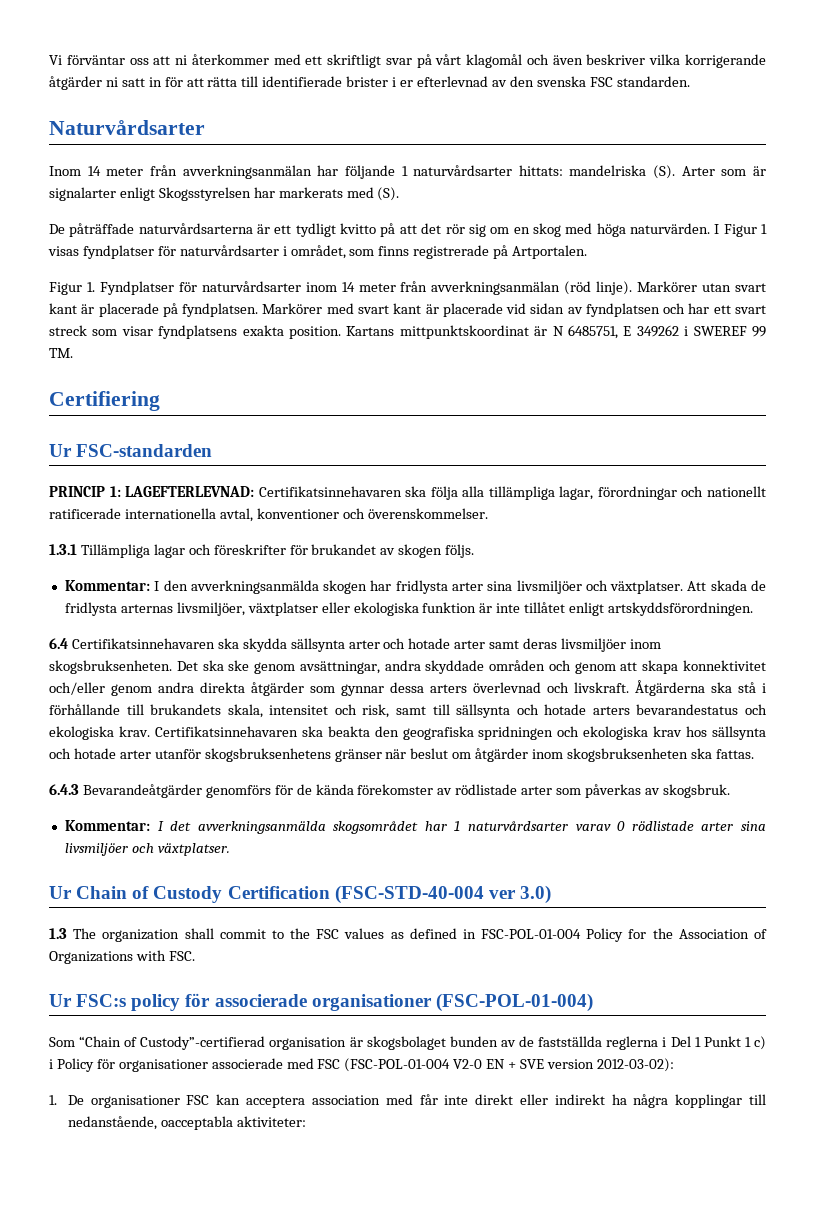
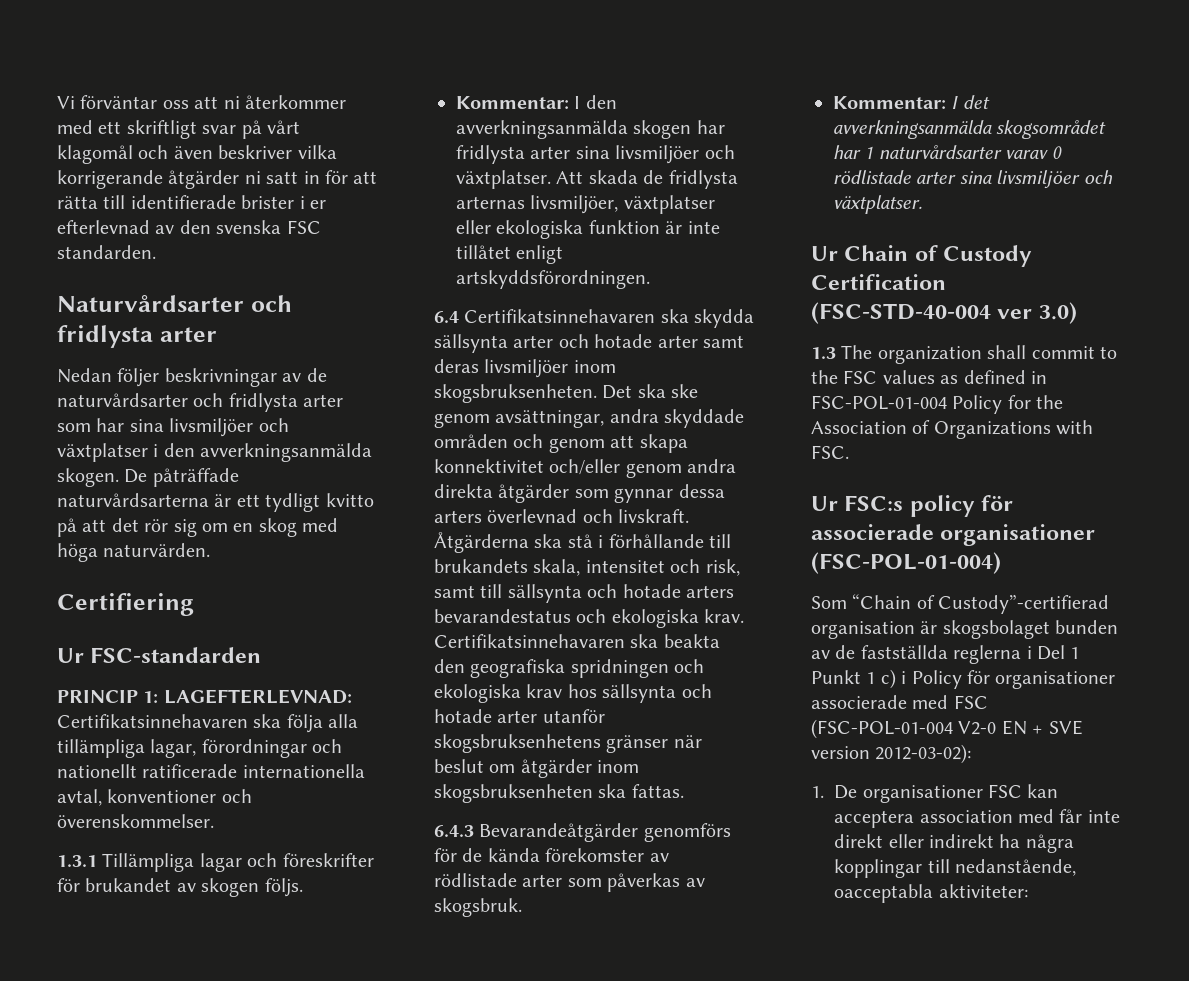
[49,165,766,179] [49,187,400,201] // Inom 14 meter från avverkningsanmälan har följande 1 naturvårdsarter hittats: mandelriska (S). Arter som är signalarter enligt Skogsstyrelsen har markerats med (S). // -> [250,295,292,312] [57,325,217,348] [57,368,327,387] [57,393,344,412] [57,418,289,437] [57,443,373,462] [57,468,119,487] och fridlysta arter // Nedan följer beskrivningar av de naturvårdsarter och fridlysta arter som har sina livsmiljöer och växtplatser i den avverkningsanmälda skogen.
[714,224,768,237] [48,245,588,259] [49,281,767,295] [49,303,767,317] [49,325,766,339] [49,348,73,358] I Figur 1 visas fyndplatser för naturvårdsarter i området, som finns registrerade på Artportalen. // Figur 1. Fyndplatser för naturvårdsarter inom 14 meter från avverkningsanmälan (röd linje). Markörer utan svart kant är placerade på fyndplatsen. Markörer med svart kant är placerade vid sidan av fyndplatsen och har ett svart streck som visar fyndplatsens exakta position. Kartans mittpunktskoordinat är N 6485751, E 349262 i SWEREF 99 TM. -> (211, 550) none

